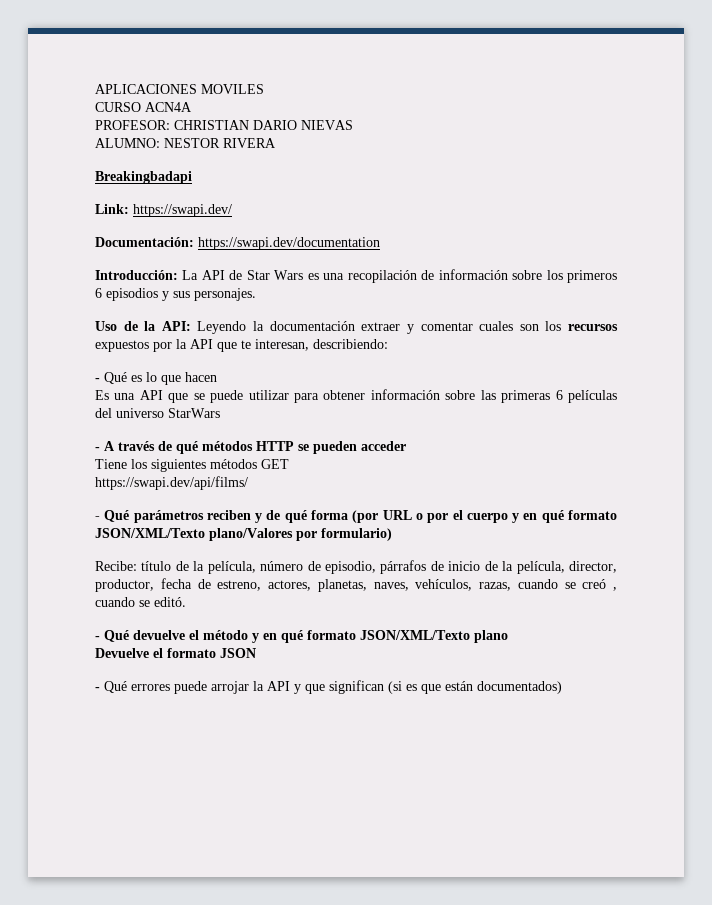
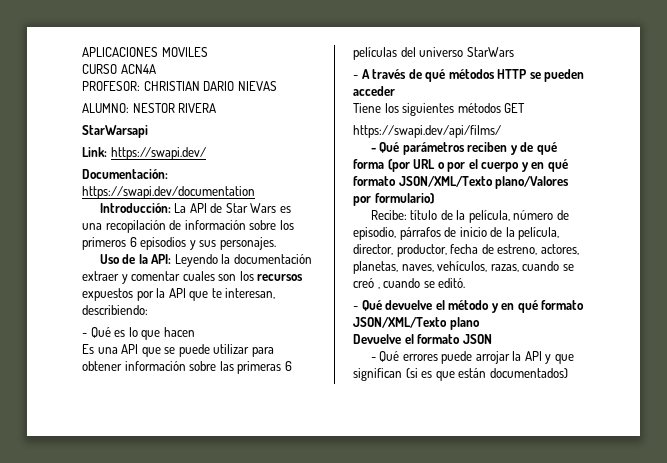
[95,171,192,184] Breakingbadapi -> [82,125,148,138] StarWarsapi

